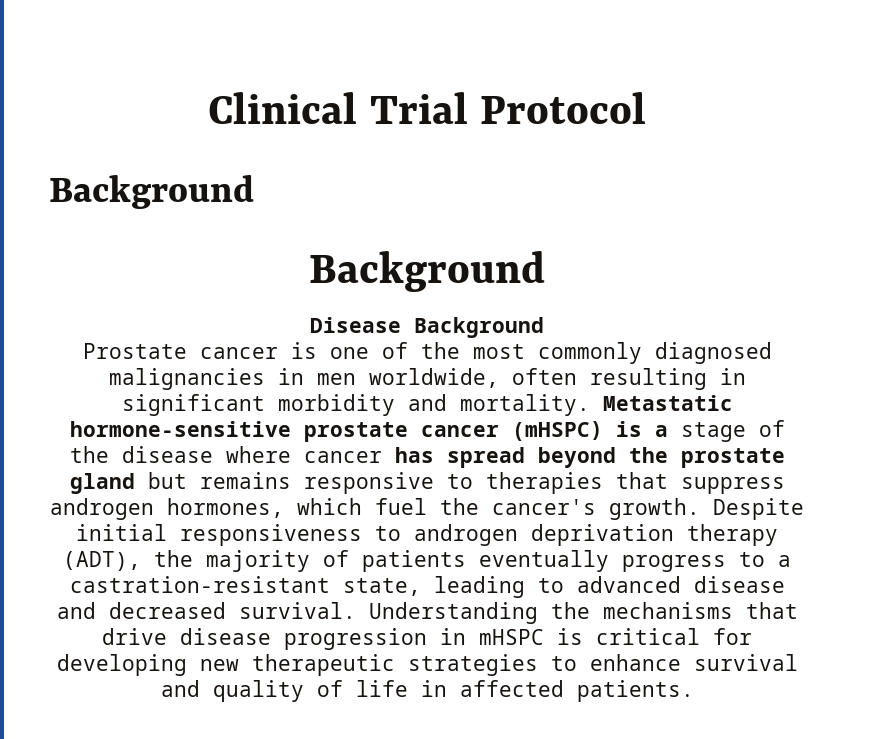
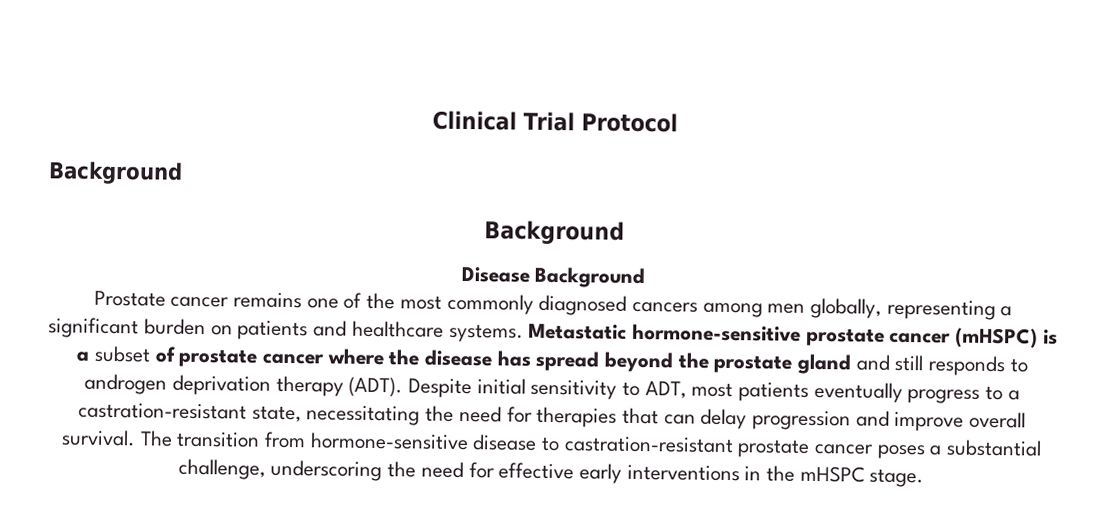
[290,342,317,359] is -> [233,292,303,309] remains
[108,368,746,390] [121,394,590,416] malignancies in men worldwide, often resulting in significant morbidity and mortality. -> [631,297,1013,321] [48,317,524,343] cancers among men globally, representing a significant burden on patients and healthcare systems.
[680,420,785,442] [69,446,382,463] stage of the disease where cancer -> [93,345,493,368] subset of prostate cancer where the disease
[147,472,785,494] [50,498,804,520] [76,524,778,546] [63,550,349,572] but remains responsive to therapies that suppress androgen hormones, which fuel the cancer's growth. Despite initial responsiveness to androgen deprivation therapy (ADT), the majority of -> [855,354,1028,377] [84,373,734,400] and still responds to androgen deprivation therapy (ADT). Despite initial sensitivity to ADT, most
[433,576,785,598] [56,602,798,624] [102,628,752,650] [56,654,798,676] [160,680,694,702] leading to advanced disease and decreased survival. Understanding the mechanisms that drive disease progression in mHSPC is critical for developing new therapeutic strategies to enhance survival and quality of life in affected patients. -> [306,405,1026,432] [60,429,1043,460] [177,458,925,488] necessitating the need for therapies that can delay progression and improve overall survival. The transition from hormone-sensitive disease to castration-resistant prostate cancer poses a substantial challenge, underscoring the need for effective early interventions in the mHSPC stage.

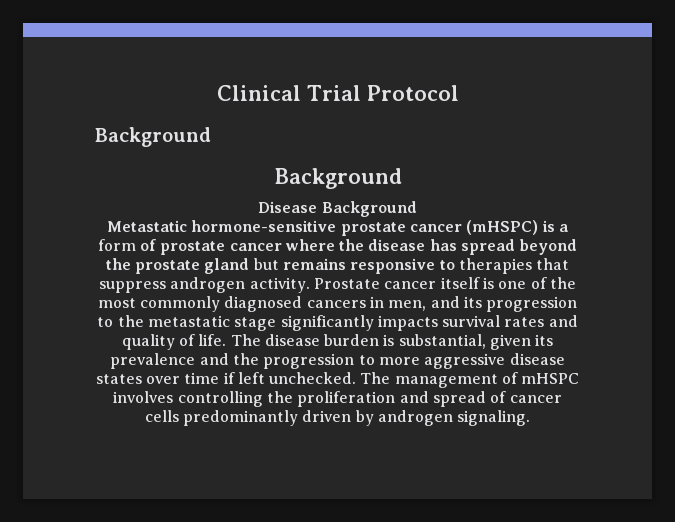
[93,290,1013,321] [48,317,524,343] Prostate cancer remains one of the most commonly diagnosed cancers among men globally, representing a significant burden on patients and healthcare systems. -> (417, 209) none
[93,345,151,363] subset -> [97,239,136,251] form
[855,354,1028,377] [84,373,1020,404] [78,402,1026,432] [60,429,1043,460] [177,458,925,488] and still responds to androgen deprivation therapy (ADT). Despite initial sensitivity to ADT, most patients eventually progress to a castration-resistant state, necessitating the need for therapies that can delay progression and improve overall survival. The transition from hormone-sensitive disease to castration-resistant prostate cancer poses a substantial challenge, underscoring the need for effective early interventions in the mHSPC stage. -> [253,258,570,274] [99,277,576,293] [97,296,578,312] [97,315,578,331] [121,334,554,350] [110,353,565,369] [95,372,580,388] [113,391,562,407] [144,410,531,426] but remains responsive to therapies that suppress androgen activity. Prostate cancer itself is one of the most commonly diagnosed cancers in men, and its progression to the metastatic stage significantly impacts survival rates and quality of life. The disease burden is substantial, given its prevalence and the progression to more aggressive disease states over time if left unchecked. The management of mHSPC involves controlling the proliferation and spread of cancer cells predominantly driven by androgen signaling.

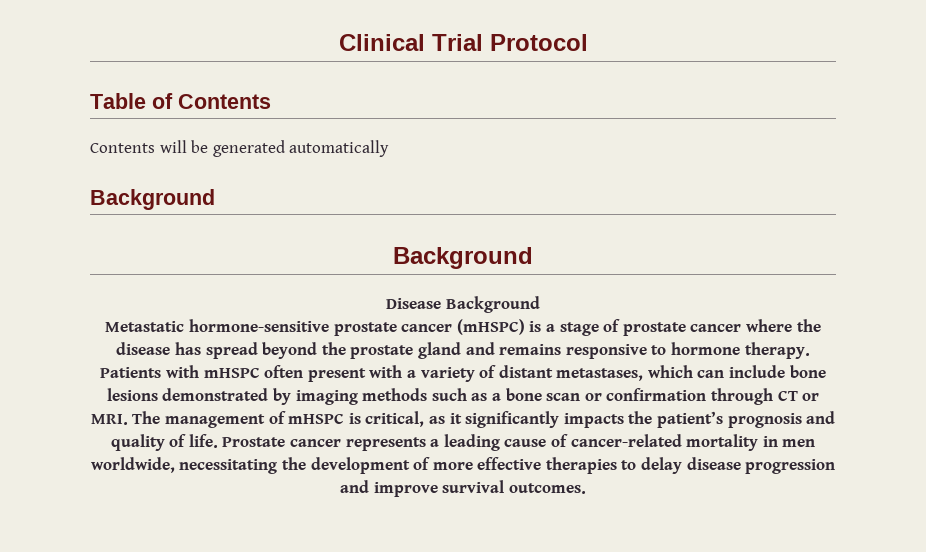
(459, 93) none -> [90,93,271,109] [90,140,390,157] // Table of Contents // Contents will be generated automatically
[97,239,136,251] form -> [559,322,599,336] stage
[253,258,279,270] but -> [465,342,495,355] and
[458,258,570,274] [99,277,576,293] [97,296,578,312] [97,315,578,331] [121,334,554,350] [110,353,565,369] [95,372,580,388] [113,391,562,407] [144,410,531,426] therapies that suppress androgen activity. Prostate cancer itself is one of the most commonly diagnosed cancers in men, and its progression to the metastatic stage significantly impacts survival rates and quality of life. The disease burden is substantial, given its prevalence and the progression to more aggressive disease states over time if left unchecked. The management of mHSPC involves controlling the proliferation and spread of cancer cells predominantly driven by androgen signaling. -> [670,342,810,359] [100,365,826,382] [106,388,820,405] [90,411,836,428] [110,434,816,451] [90,457,836,474] [340,480,586,497] hormone therapy. Patients with mHSPC often present with a variety of distant metastases, which can include bone lesions demonstrated by imaging methods such as a bone scan or confirmation through CT or MRI. The management of mHSPC is critical, as it significantly impacts the patient’s prognosis and quality of life. Prostate cancer represents a leading cause of cancer-related mortality in men worldwide, necessitating the development of more effective therapies to delay disease progression and improve survival outcomes.

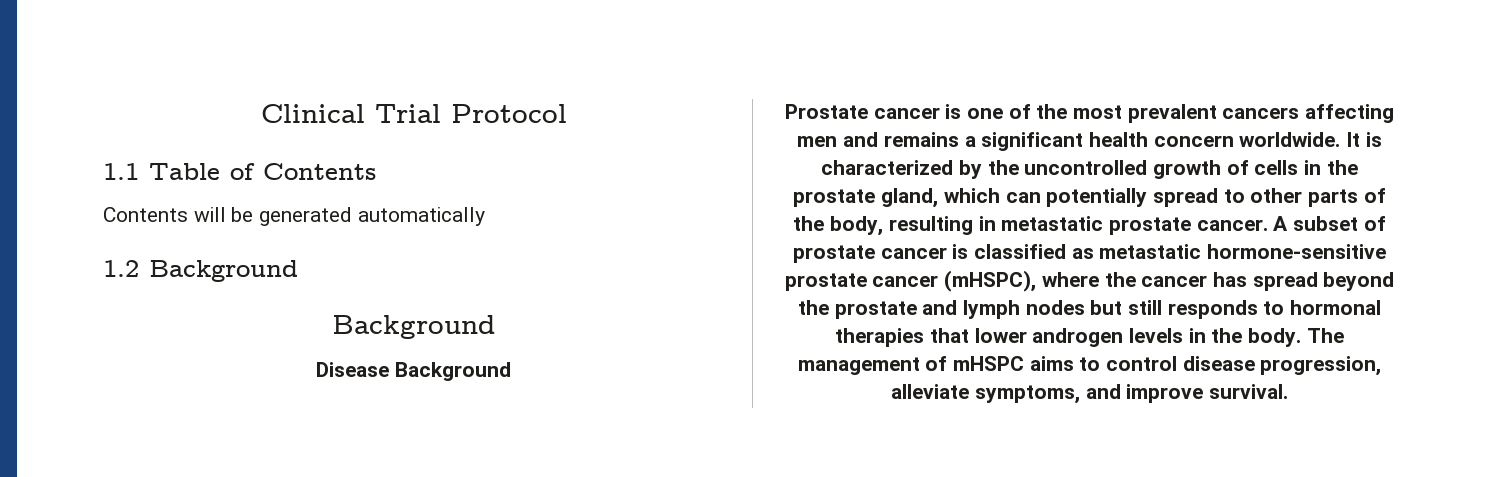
(588, 42) none -> [103,163,139,180] 1.1
(390, 148) none -> [103,260,139,277] 1.2
[105,319,742,336] Metastatic hormone-sensitive prostate cancer (mHSPC) is a stage of prostate cancer -> [784,104,1395,123] [797,132,1382,151] [821,160,1358,179] [793,188,1386,208] [793,216,1386,236] [792,244,1387,263] [784,270,1037,292] Prostate cancer is one of the most prevalent cancers affecting men and remains a significant health concern worldwide. It is characterized by the uncontrolled growth of cells in the prostate gland, which can potentially spread to other parts of the body, resulting in metastatic prostate cancer. A subset of prostate cancer is classified as metastatic hormone-sensitive prostate cancer (mHSPC),
[116,342,171,355] disease -> [1141,275,1208,287] cancer
[417,342,810,359] [100,365,826,382] [106,388,820,405] [90,411,836,428] [110,434,816,451] [90,457,836,474] [340,480,586,497] gland and remains responsive to hormone therapy. Patients with mHSPC often present with a variety of distant metastases, which can include bone lesions demonstrated by imaging methods such as a bone scan or confirmation through CT or MRI. The management of mHSPC is critical, as it significantly impacts the patient’s prognosis and quality of life. Prostate cancer represents a leading cause of cancer-related mortality in men worldwide, necessitating the development of more effective therapies to delay disease progression and improve survival outcomes. -> [922,300,1382,319] [835,328,1344,347] [797,356,1382,376] [891,384,1288,404] and lymph nodes but still responds to hormonal therapies that lower androgen levels in the body. The management of mHSPC aims to control disease progression, alleviate symptoms, and improve survival.

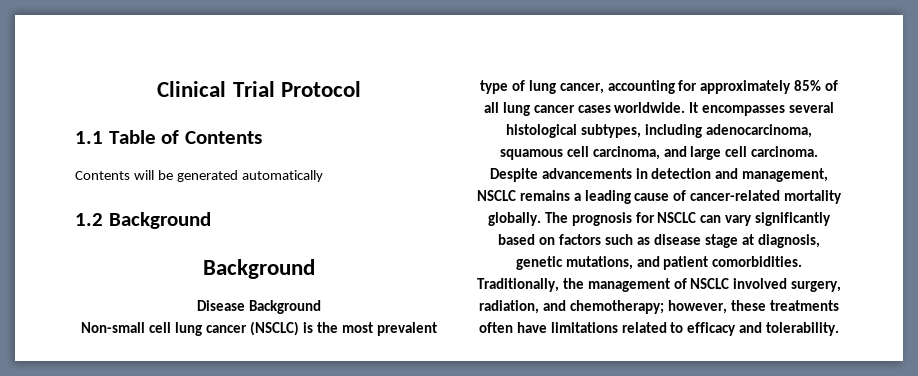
[784,104,1395,123] [797,132,1382,151] [821,160,1358,179] [793,188,1386,208] [793,216,1386,236] [792,244,1387,263] [784,270,1395,292] [797,300,1382,319] [835,328,1344,347] [797,356,1382,376] [891,384,1288,404] Prostate cancer is one of the most prevalent cancers affecting men and remains a significant health concern worldwide. It is characterized by the uncontrolled growth of cells in the prostate gland, which can potentially spread to other parts of the body, resulting in metastatic prostate cancer. A subset of prostate cancer is classified as metastatic hormone-sensitive prostate cancer (mHSPC), where the cancer has spread beyond the prostate and lymph nodes but still responds to hormonal therapies that lower androgen levels in the body. The management of mHSPC aims to control disease progression, alleviate symptoms, and improve survival. -> [81,321,437,336] [479,80,839,94] [483,102,835,116] [506,124,812,138] [499,146,819,160] [489,168,829,182] [476,190,843,204] [487,212,832,226] [498,234,820,248] [515,256,803,270] [476,278,842,292] [479,300,839,314] [478,322,840,336] Non-small cell lung cancer (NSCLC) is the most prevalent type of lung cancer, accounting for approximately 85% of all lung cancer cases worldwide. It encompasses several histological subtypes, including adenocarcinoma, squamous cell carcinoma, and large cell carcinoma. Despite advancements in detection and management, NSCLC remains a leading cause of cancer-related mortality globally. The prognosis for NSCLC can vary significantly based on factors such as disease stage at diagnosis, genetic mutations, and patient comorbidities. Traditionally, the management of NSCLC involved surgery, radiation, and chemotherapy; however, these treatments often have limitations related to efficacy and tolerability.

